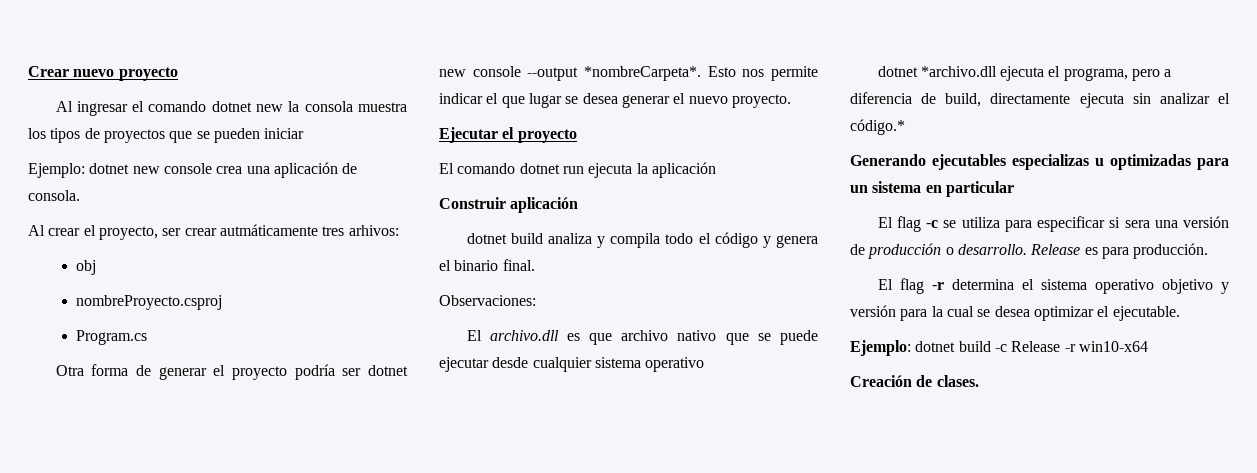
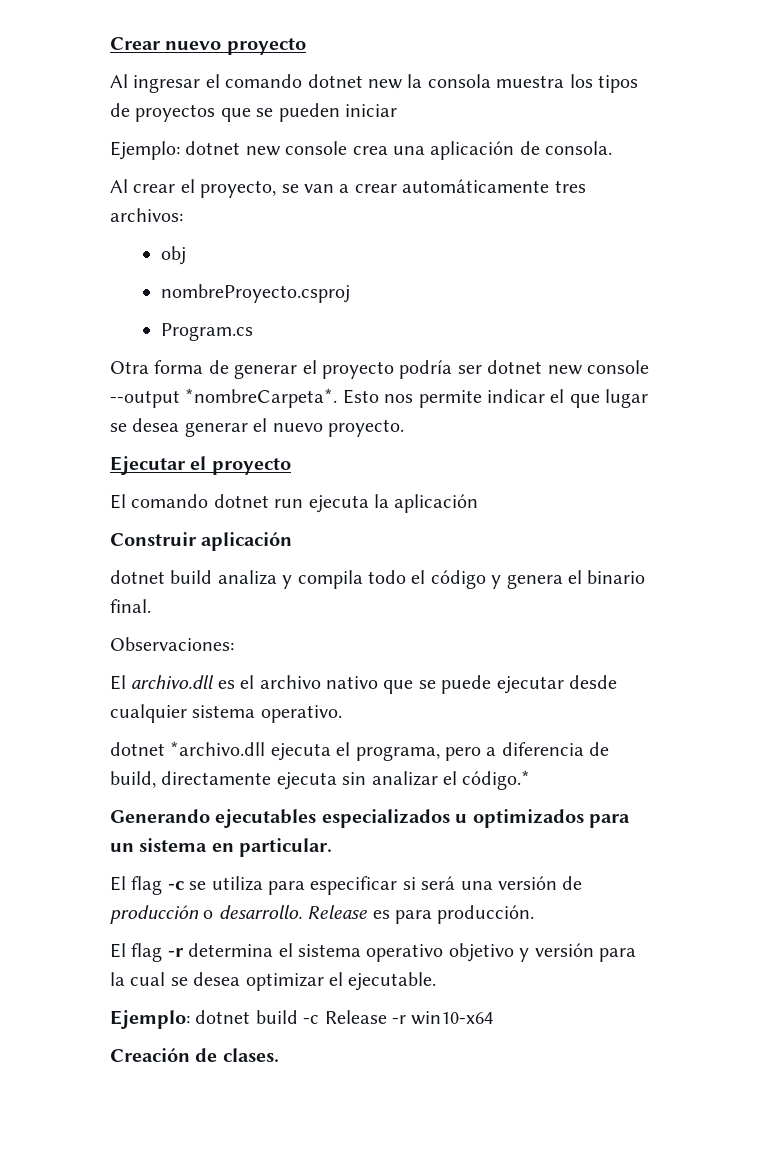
[162,224,399,236] ser crear autmáticamente tres arhivos: -> [281,179,586,193] [110,208,183,222] se van a crear automáticamente tres archivos:
[589,333,613,345] que -> [240,675,255,689] el
[645,357,705,372] operativo -> [260,705,342,723] operativo.
[1012,154,1191,170] especializas u optimizadas -> [321,809,584,828] especializados u optimizados
[945,181,1014,197] particular -> [239,838,333,857] particular.
[1124,220,1150,228] sera -> [421,876,456,890] será

